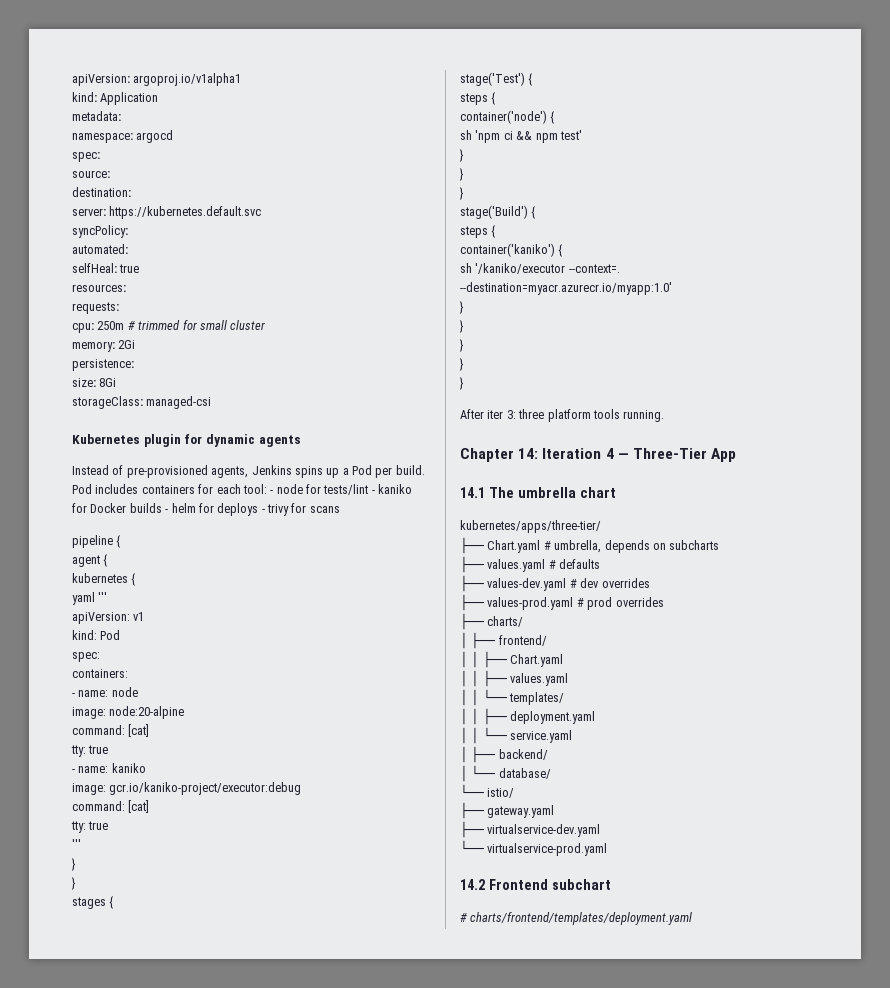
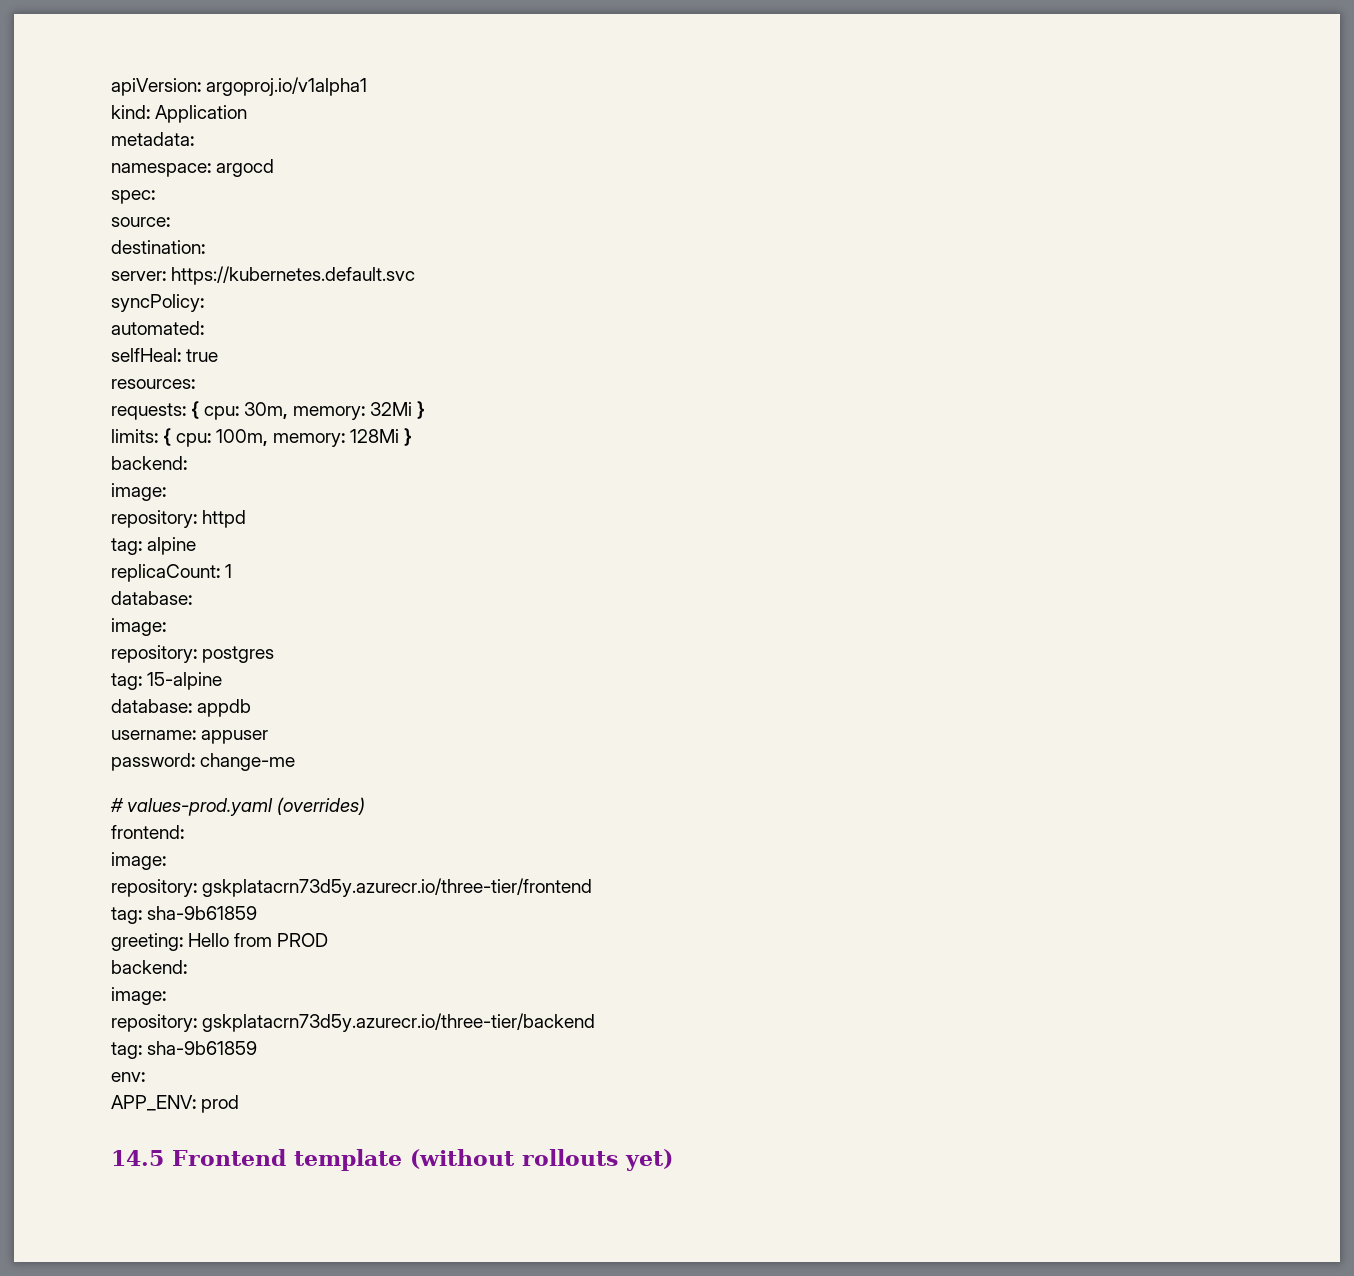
[72,320,266,333] [72,340,136,352] [72,359,134,371] [72,378,117,387] [72,396,212,409] [72,434,301,447] [72,465,425,478] [72,484,413,495] [72,503,340,516] [72,535,121,548] [72,554,108,567] [72,573,136,586] [72,592,108,605] [72,612,145,624] [72,630,121,640] [72,652,100,662] [72,669,128,678] [72,687,138,697] [72,706,185,719] [72,724,150,737] [71,745,109,757] [72,763,146,773] [72,782,302,795] [72,800,150,813] [71,821,109,833] [72,839,81,849] [71,858,76,871] [71,877,76,890] [72,896,114,909] [460,72,533,86] [460,92,496,105] [460,110,555,124] [460,130,582,143] [459,149,464,162] [459,168,464,181] [459,187,464,200] [460,205,536,219] [460,225,496,238] [460,243,563,257] [460,263,620,274] [460,282,672,295] [459,301,464,314] [459,320,464,333] [459,339,464,352] [459,358,464,371] [459,377,464,390] [460,409,665,422] [460,448,737,462] [460,487,616,498] [460,520,601,533] [460,537,720,554] [460,556,601,573] [460,575,650,592] [460,594,664,611] [460,613,524,630] [460,632,547,649] [460,651,564,668] [460,670,569,687] [460,689,565,706] [460,708,596,725] [460,727,573,744] [460,746,548,763] [460,765,551,782] [460,784,515,798] [460,802,555,819] [460,821,601,838] [460,840,608,856] [460,879,611,890] [460,912,693,925] // cpu: 250m # trimmed for small cluster // memory: 2Gi // persistence: // size: 8Gi // storageClass: managed-csi // Kubernetes plugin for dynamic agents // Instead of pre-provisioned agents, Jenkins spins up a Pod per build. Pod includes containers for each tool: - node for tests/lint - kaniko for Docker builds - helm for deploys - trivy for scans // pipeline { // agent { // kubernetes { // yaml ''' // apiVersion: v1 // kind: Pod // spec: // containers: // - name: node // image: node:20-alpine // command: [cat] // tty: true // - name: kaniko // image: gcr.io/kaniko-project/executor:debug // command: [cat] // tty: true // ''' // } // } // stages { // stage('Test') { // steps { // container('node') { // sh 'npm ci && npm test' // } // } // } // stage('Build') { // steps { // container('kaniko') { // sh '/kaniko/executor --context=. --destination=myacr.azurecr.io/myapp:1.0' // } // } // } // } // } // After iter 3: three platform tools running. // Chapter 14: Iteration 4 — Three-Tier App // 14.1 The umbrella chart // kubernetes/apps/three-tier/ // ├── Chart.yaml # umbrella, depends on subcharts // ├── values.yaml # defaults // ├── values-dev.yaml # dev overrides // ├── values-prod.yaml # prod overrides // ├── charts/ // │ ├── frontend/ // │ │ ├── Chart.yaml // │ │ ├── values.yaml // │ │ └── templates/ // │ │ ├── deployment.yaml // │ │ └── service.yaml // │ ├── backend/ // │ └── database/ // └── istio/ // ├── gateway.yaml // ├── virtualservice-dev.yaml // └── virtualservice-prod.yaml // 14.2 Frontend subchart // # charts/frontend/templates/deployment.yaml -> [191,401,425,420] [111,428,412,447] [111,456,187,470] [111,483,166,501] [111,510,247,528] [111,537,197,555] [111,564,233,582] [111,591,192,605] [111,618,166,636] [111,645,275,663] [111,672,223,690] [111,699,252,717] [111,730,269,744] [111,753,296,771] [110,797,366,816] [111,825,184,839] [111,852,166,870] [111,878,593,897] [111,906,258,924] [111,933,329,951] [111,960,187,974] [111,987,166,1005] [111,1013,596,1032] [111,1041,258,1059] [111,1072,145,1082] [111,1095,240,1113] [111,1149,673,1171] { cpu: 30m, memory: 32Mi } // limits: { cpu: 100m, memory: 128Mi } // backend: // image: // repository: httpd // tag: alpine // replicaCount: 1 // database: // image: // repository: postgres // tag: 15-alpine // database: appdb // username: appuser // password: change-me // # values-prod.yaml (overrides) // frontend: // image: // repository: gskplatacrn73d5y.azurecr.io/three-tier/frontend // tag: sha-9b61859 // greeting: Hello from PROD // backend: // image: // repository: gskplatacrn73d5y.azurecr.io/three-tier/backend // tag: sha-9b61859 // env: // APP_ENV: prod // 14.5 Frontend template (without rollouts yet)

